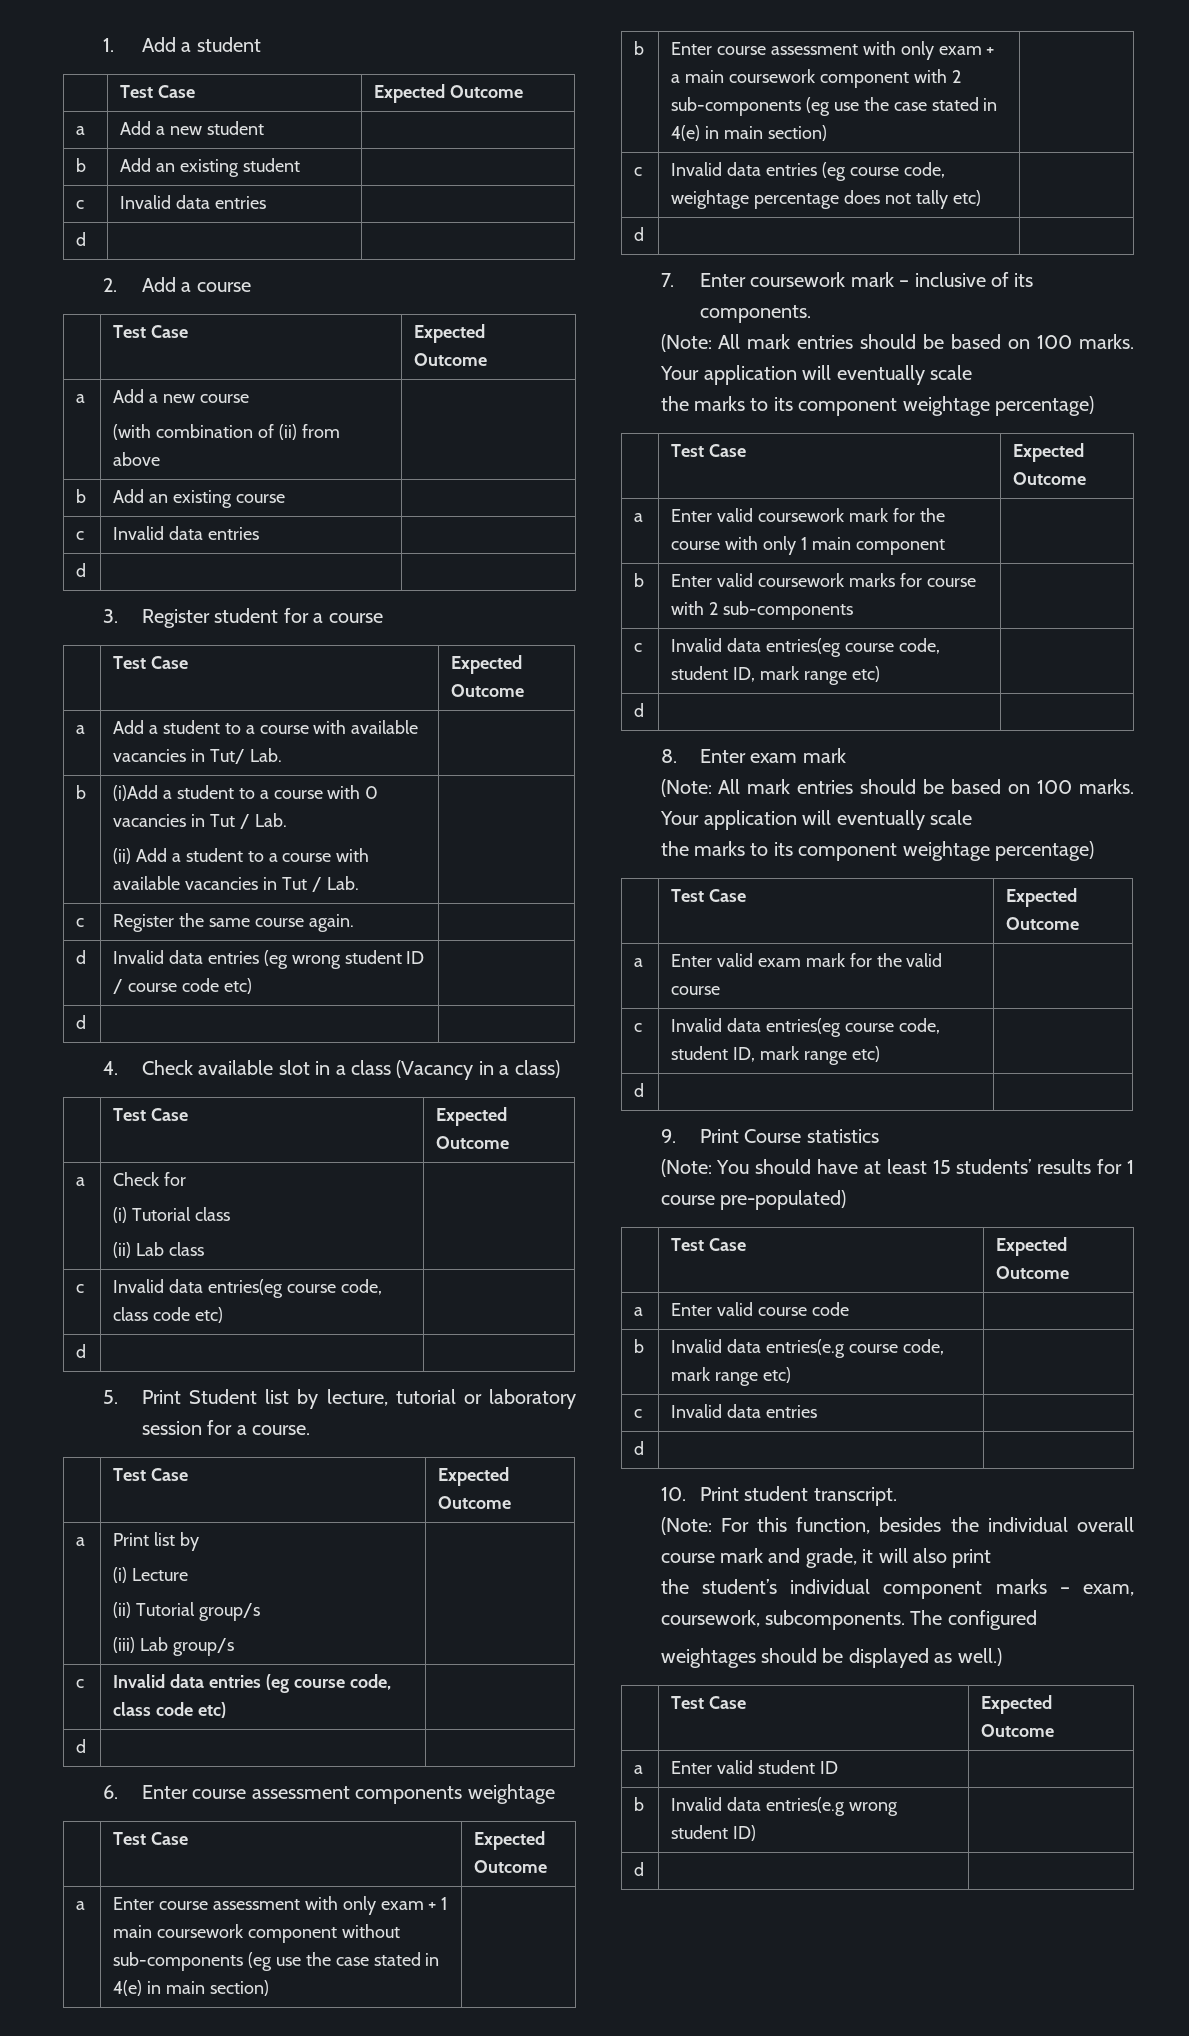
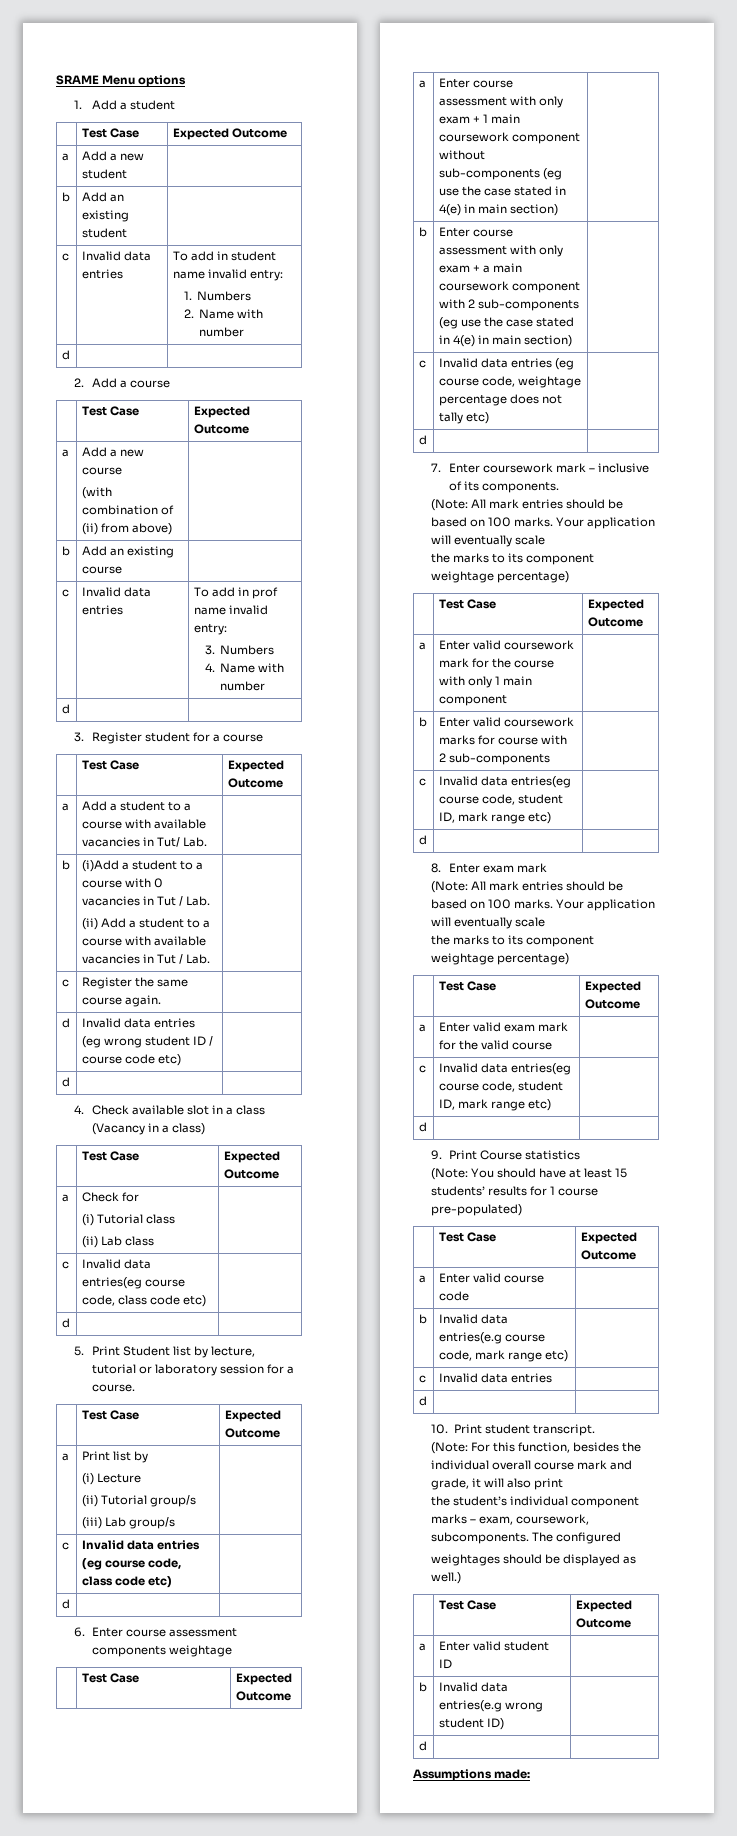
(102, 45) none -> [56,75,187,87] SRAME Menu options //
(266, 202) none -> [172,251,277,261] [172,269,284,281] [183,291,252,301] [183,309,264,319] [199,327,245,337] To add in student name invalid entry: // 1. Numbers // 2. Name with number
[113,452,161,466] above -> [132,523,173,535] above)
(259, 533) none -> [193,587,279,599] [193,605,268,615] [193,624,227,635] [204,645,275,655] [204,663,285,673] [220,681,266,691] To add in prof name invalid entry: // 3. Numbers // 4. Name with number
(645, 1869) none -> [413,1769,531,1781] // Assumptions made:

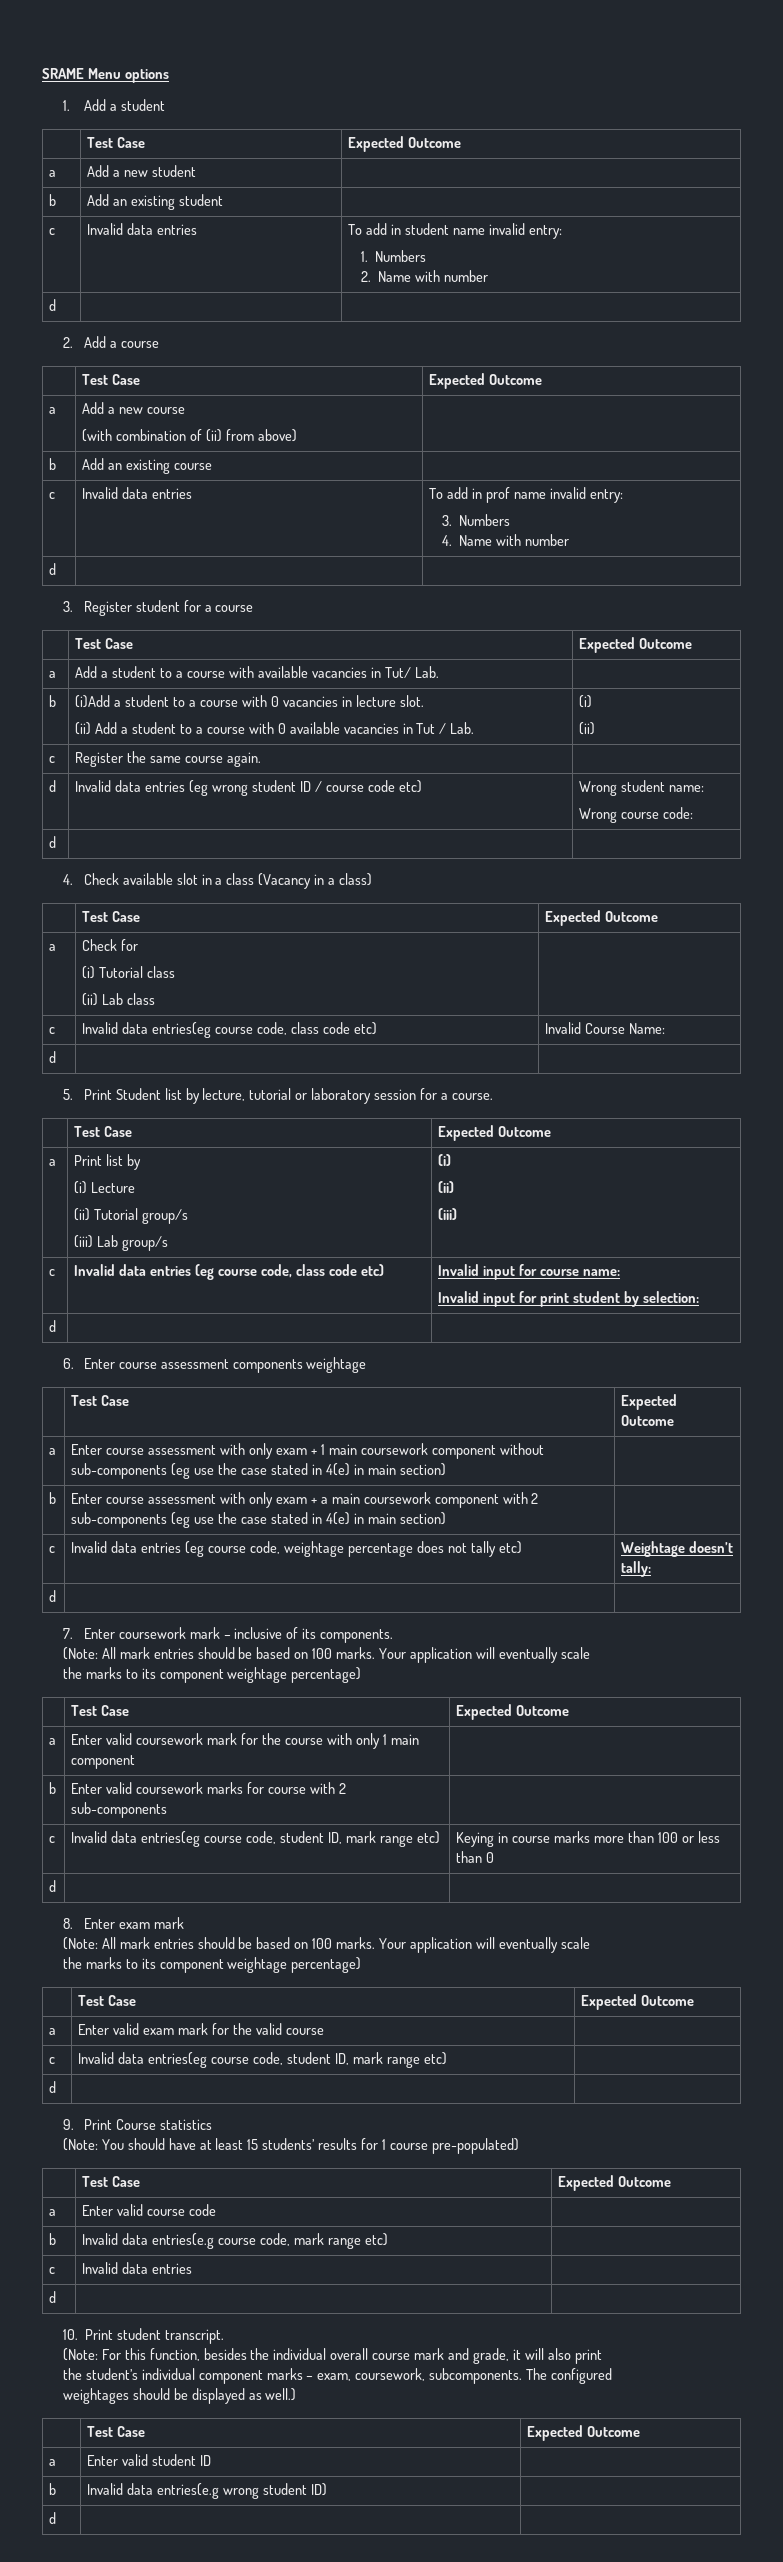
[157,896,211,906] Tut / Lab. -> [355,695,424,707] lecture slot.
(151, 941) none -> [277,723,286,734] 0
(211, 959) none -> [579,695,593,708] [579,722,596,735] (i) // (ii)
(182, 1060) none -> [579,780,705,796] [579,807,694,823] Wrong student name: // Wrong course code:
(207, 1301) none -> [545,1022,666,1034] Invalid Course Name:
(176, 1523) none -> [438,1154,452,1166] [438,1181,455,1193] [438,1208,458,1220] (i) // (ii) // (iii)
(173, 1582) none -> [438,1264,621,1280] [438,1291,699,1307] Invalid input for course name: // Invalid input for print student by selection:
(489, 418) none -> [621,1541,734,1557] [621,1561,652,1577] Weightage doesn’t tally:
(552, 818) none -> [456,1831,720,1847] [456,1851,495,1863] Keying in course marks more than 100 or less than 0
[413,1769,531,1781] // Assumptions made: -> (57, 2518) none

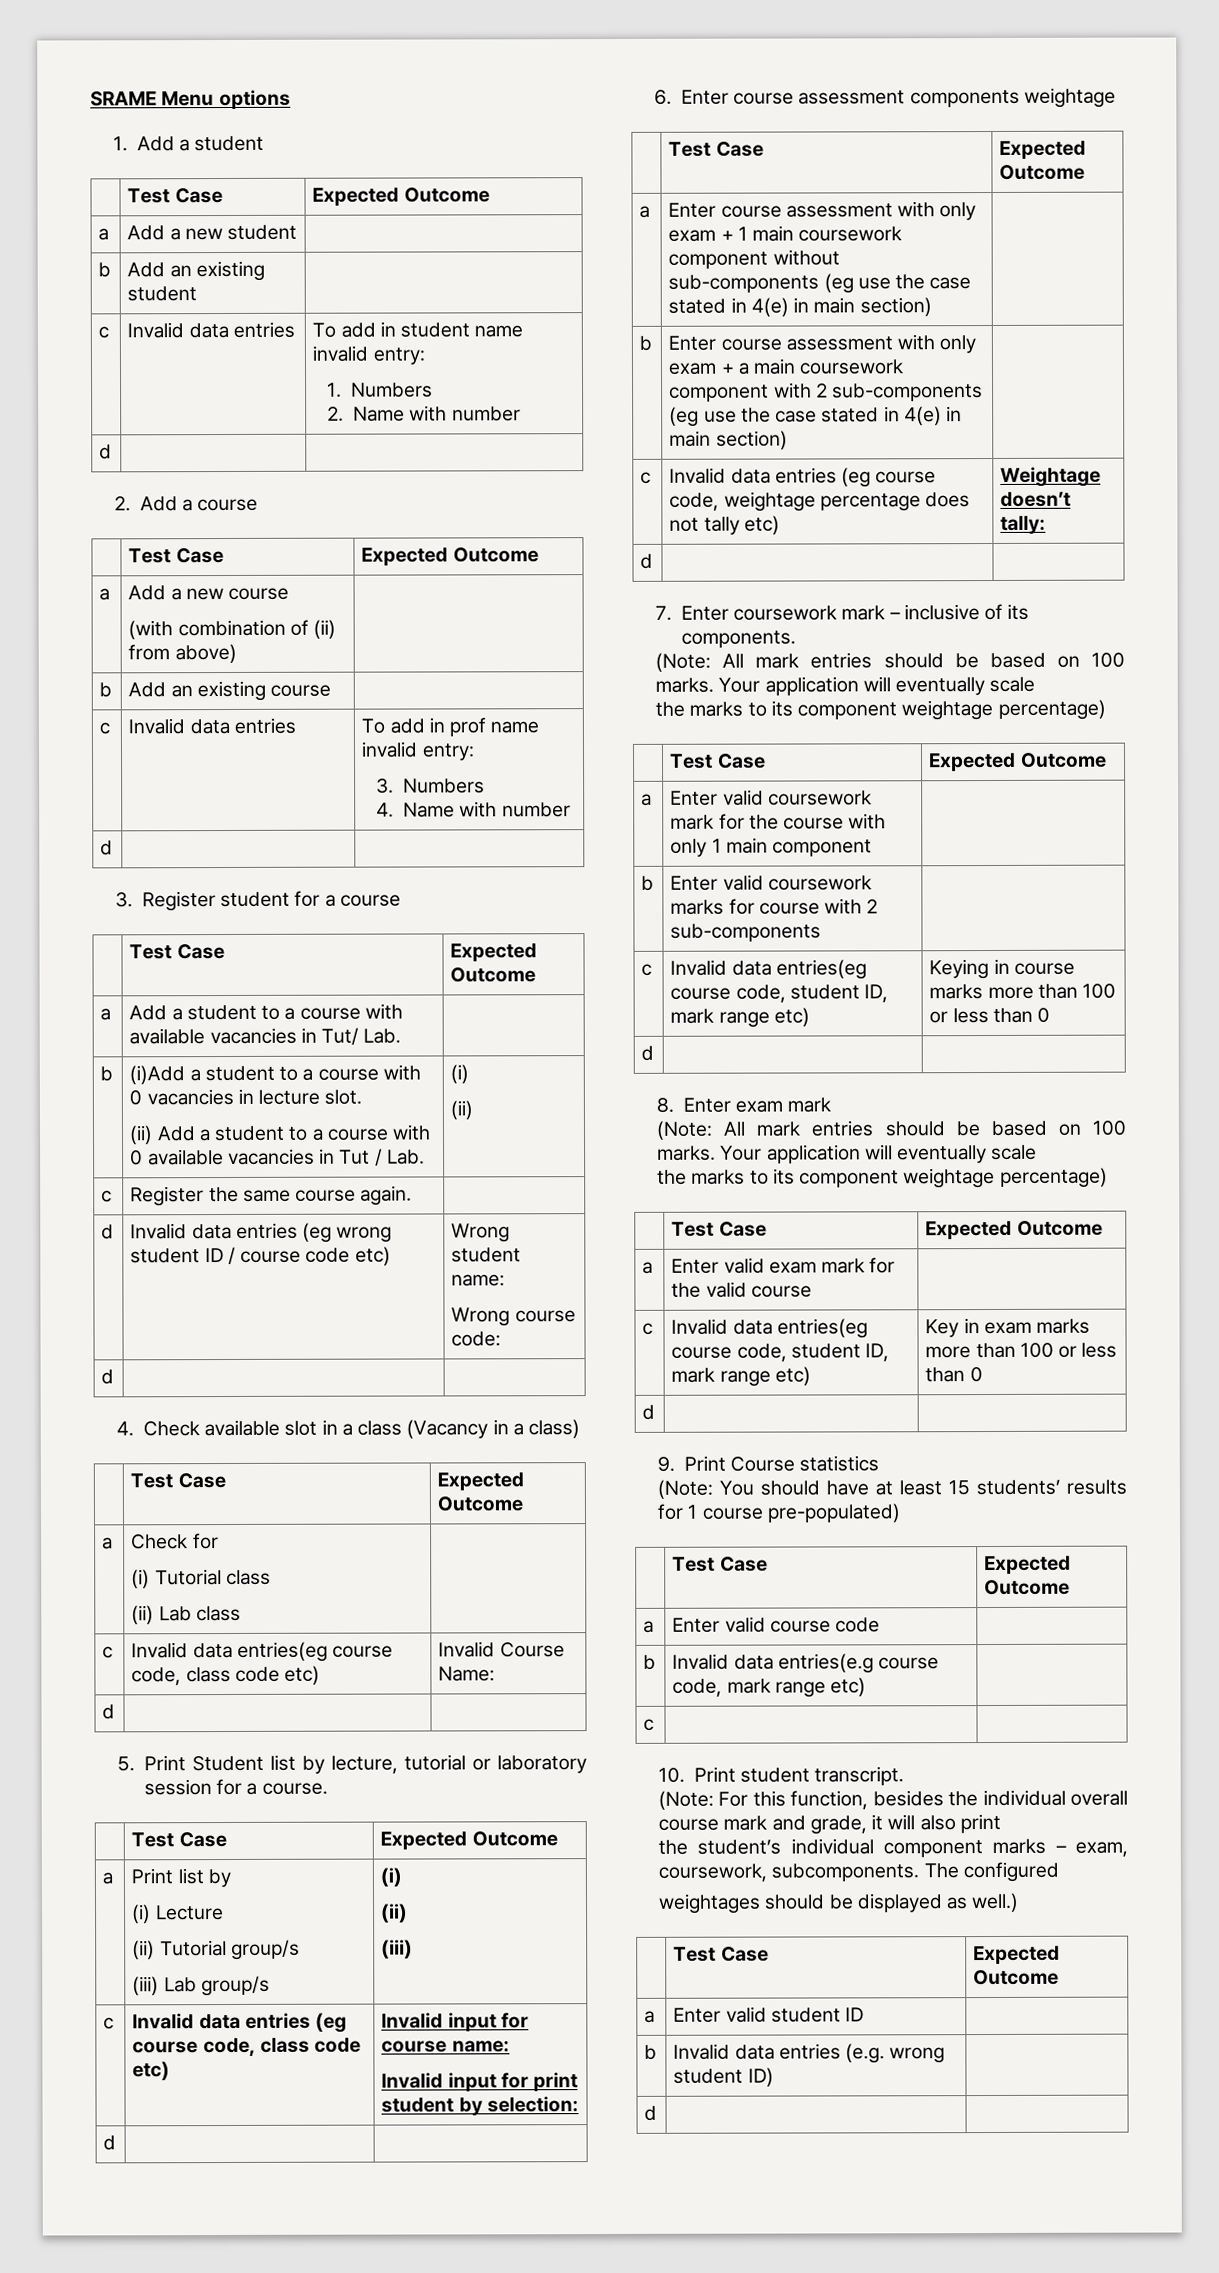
(447, 2058) none -> [925,1318,1091,1338] [925,1342,1118,1359] [925,1367,983,1383] Key in exam marks more than 100 or less than 0
[82,2262,193,2274] [49,2291,57,2303] | Invalid data entries | // d -> (655, 1724) none
[157,2483,220,2499] entries(e.g -> [778,2043,886,2064] entries (e.g.

